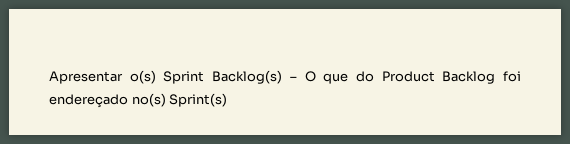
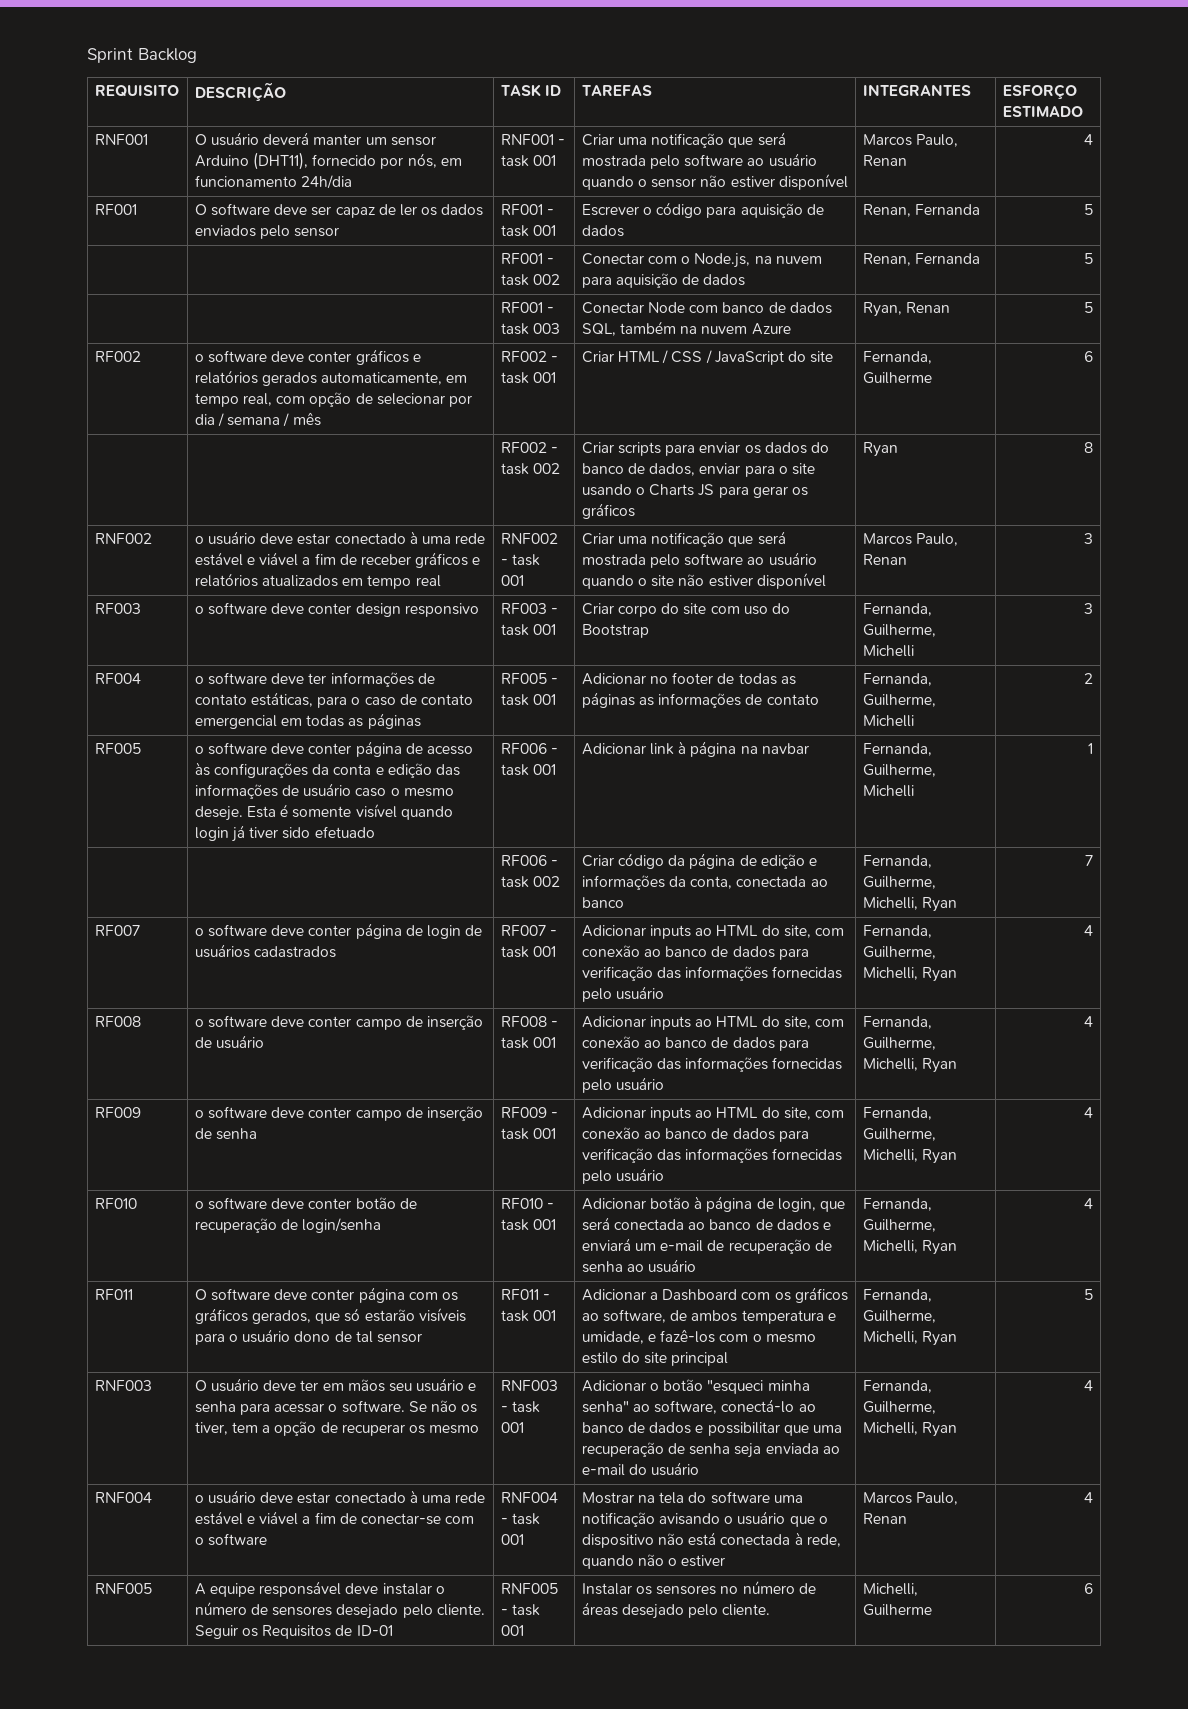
[49,70,521,84] [49,93,228,108] Apresentar o(s) Sprint Backlog(s) – O que do Product Backlog foi endereçado no(s) Sprint(s) -> [87,48,197,63] [94,85,179,97] [194,82,286,101] [500,84,562,97] [581,85,652,96] [862,85,971,96] [1002,84,1077,99] [1002,106,1083,117] [94,134,148,145] [194,132,436,146] [194,152,462,170] [194,175,353,189] [500,134,566,145] [500,155,557,167] [581,132,786,148] [581,153,817,169] [581,174,848,190] [862,134,959,147] [862,155,907,166] [1084,134,1094,145] [94,204,137,215] [194,203,484,218] [194,225,340,239] [500,204,555,215] [500,225,557,237] [581,202,824,218] [581,225,624,237] [862,204,981,217] [1084,204,1094,215] [500,253,555,264] [500,274,561,286] [581,253,822,268] [581,273,746,288] [862,253,981,266] [1084,253,1094,264] [500,302,555,313] [500,323,561,335] [581,302,832,314] [581,321,791,336] [862,302,951,317] [1084,302,1094,313] [94,351,141,362] [194,349,421,365] [194,370,468,386] [194,392,472,407] [194,412,321,427] [500,351,559,362] [500,372,557,384] [581,350,834,365] [862,351,932,364] [862,372,932,384] [1084,351,1094,362] [500,442,559,453] [500,463,561,475] [581,442,829,456] [581,463,815,477] [581,484,808,498] [581,503,635,519] [862,442,898,457] [1084,442,1094,453] [94,533,152,544] [194,531,486,545] [194,552,481,568] [194,573,441,589] [500,533,558,544] [500,554,541,566] [500,575,524,586] [581,531,786,547] [581,552,817,568] [581,573,826,589] [862,533,959,546] [862,554,907,565] [1084,533,1094,544] [94,603,141,614] [194,602,479,617] [500,603,559,614] [500,624,557,636] [581,603,790,617] [581,624,649,638] [862,603,932,616] [862,624,936,637] [862,645,914,657] [1084,603,1094,614] [94,673,141,684] [194,672,435,687] [194,692,473,708] [194,713,421,729] [500,673,559,684] [500,694,557,706] [581,672,796,685] [581,692,819,708] [862,673,932,686] [862,694,936,707] [862,715,914,727] [1084,673,1094,684] [94,743,141,754] [194,741,473,757] [194,762,460,778] [194,783,454,799] [194,804,453,821] [194,825,375,842] [500,743,559,754] [500,764,557,776] [581,741,809,757] [862,743,932,756] [862,764,936,777] [862,785,914,797] [1088,743,1094,754] [500,855,559,866] [500,876,561,888] [581,853,817,869] [581,875,828,890] [581,897,624,908] [862,855,932,868] [862,876,936,889] [862,897,958,912] [1085,855,1094,866] [94,925,140,936] [194,923,483,939] [194,944,337,958] [500,925,558,936] [500,946,557,958] [581,925,844,939] [581,945,809,960] [581,966,843,981] [581,986,665,1002] [862,925,932,938] [862,946,936,959] [862,967,958,982] [1084,925,1094,936] [94,1016,141,1027] [194,1015,483,1030] [194,1035,265,1049] [500,1016,559,1027] [500,1037,557,1049] [581,1016,844,1030] [581,1036,809,1051] [581,1057,843,1072] [581,1077,665,1093] [862,1016,932,1029] [862,1037,936,1050] [862,1058,958,1073] [1084,1016,1094,1027] [94,1107,141,1118] [194,1106,483,1121] [194,1128,258,1140] [500,1107,559,1118] [500,1128,557,1140] [581,1107,844,1121] [581,1127,809,1142] [581,1148,843,1163] [581,1168,665,1184] [862,1107,932,1120] [862,1128,936,1141] [862,1149,958,1164] [1084,1107,1094,1118] [94,1198,137,1209] [194,1197,417,1210] [194,1218,382,1233] [500,1198,555,1209] [500,1219,557,1231] [581,1196,845,1212] [581,1217,831,1231] [581,1238,832,1254] [581,1259,697,1273] [862,1198,932,1211] [862,1219,936,1232] [862,1240,958,1255] [1084,1198,1094,1209] [94,1289,133,1300] [194,1287,458,1303] [194,1308,466,1324] [194,1329,422,1345] [500,1289,551,1300] [500,1310,557,1322] [581,1287,848,1303] [581,1309,836,1324] [581,1329,816,1344] [581,1352,729,1366] [862,1289,932,1302] [862,1310,936,1323] [862,1331,958,1346] [1084,1289,1094,1300] [94,1380,152,1391] [194,1378,477,1392] [194,1400,478,1415] [194,1421,480,1436] [500,1380,558,1391] [500,1401,541,1413] [500,1422,524,1433] [581,1379,810,1394] [581,1399,816,1414] [581,1422,842,1436] [581,1442,840,1458] [581,1462,700,1476] [862,1380,932,1393] [862,1401,936,1414] [862,1422,958,1437] [1084,1380,1094,1391] [94,1492,152,1503] [194,1490,486,1504] [194,1511,475,1525] [194,1533,268,1546] [500,1492,558,1503] [500,1513,541,1525] [500,1534,524,1545] [581,1491,803,1504] [581,1511,828,1527] [581,1532,841,1548] [581,1554,726,1569] [862,1492,959,1505] [862,1513,907,1524] [1084,1492,1094,1503] [94,1583,152,1594] [194,1581,445,1597] [194,1602,485,1619] [194,1625,393,1639] [500,1583,558,1594] [500,1604,541,1616] [500,1625,524,1636] [581,1581,816,1595] [581,1602,771,1619] [862,1583,918,1596] [862,1604,932,1616] [1084,1583,1094,1594] Sprint Backlog // REQUISITO | DESCRIÇÃO | TASK ID | TAREFAS | INTEGRANTES | ESFORÇO ESTIMADO // RNF001 | O usuário deverá manter um sensor Arduino (DHT11), fornecido por nós, em funcionamento 24h/dia | RNF001 - task 001 | Criar uma notificação que será mostrada pelo software ao usuário quando o sensor não estiver disponível | Marcos Paulo, Renan | 4 // RF001 | O software deve ser capaz de ler os dados enviados pelo sensor | RF001 - task 001 | Escrever o código para aquisição de dados | Renan, Fernanda | 5 // | | RF001 - task 002 | Conectar com o Node.js, na nuvem para aquisição de dados | Renan, Fernanda | 5 // | | RF001 - task 003 | Conectar Node com banco de dados SQL, também na nuvem Azure | Ryan, Renan | 5 // RF002 | o software deve conter gráficos e relatórios gerados automaticamente, em tempo real, com opção de selecionar por dia / semana / mês | RF002 - task 001 | Criar HTML / CSS / JavaScript do site | Fernanda, Guilherme | 6 // | | RF002 - task 002 | Criar scripts para enviar os dados do banco de dados, enviar para o site usando o Charts JS para gerar os gráficos | Ryan | 8 // RNF002 | o usuário deve estar conectado à uma rede estável e viável a fim de receber gráficos e relatórios atualizados em tempo real | RNF002 - task 001 | Criar uma notificação que será mostrada pelo software ao usuário quando o site não estiver disponível | Marcos Paulo, Renan | 3 // RF003 | o software deve conter design responsivo | RF003 - task 001 | Criar corpo do site com uso do Bootstrap | Fernanda, Guilherme, Michelli | 3 // RF004 | o software deve ter informações de contato estáticas, para o caso de contato emergencial em todas as páginas | RF005 - task 001 | Adicionar no footer de todas as páginas as informações de contato | Fernanda, Guilherme, Michelli | 2 // RF005 | o software deve conter página de acesso às configurações da conta e edição das informações de usuário caso o mesmo deseje. Esta é somente visível quando login já tiver sido efetuado | RF006 - task 001 | Adicionar link à página na navbar | Fernanda, Guilherme, Michelli | 1 // | | RF006 - task 002 | Criar código da página de edição e informações da conta, conectada ao banco | Fernanda, Guilherme, Michelli, Ryan | 7 // RF007 | o software deve conter página de login de usuários cadastrados | RF007 - task 001 | Adicionar inputs ao HTML do site, com conexão ao banco de dados para verificação das informações fornecidas pelo usuário | Fernanda, Guilherme, Michelli, Ryan | 4 // RF008 | o software deve conter campo de inserção de usuário | RF008 - task 001 | Adicionar inputs ao HTML do site, com conexão ao banco de dados para verificação das informações fornecidas pelo usuário | Fernanda, Guilherme, Michelli, Ryan | 4 // RF009 | o software deve conter campo de inserção de senha | RF009 - task 001 | Adicionar inputs ao HTML do site, com conexão ao banco de dados para verificação das informações fornecidas pelo usuário | Fernanda, Guilherme, Michelli, Ryan | 4 // RF010 | o software deve conter botão de recuperação de login/senha | RF010 - task 001 | Adicionar botão à página de login, que será conectada ao banco de dados e enviará um e-mail de recuperação de senha ao usuário | Fernanda, Guilherme, Michelli, Ryan | 4 // RF011 | O software deve conter página com os gráficos gerados, que só estarão visíveis para o usuário dono de tal sensor | RF011 - task 001 | Adicionar a Dashboard com os gráficos ao software, de ambos temperatura e umidade, e fazê-los com o mesmo estilo do site principal | Fernanda, Guilherme, Michelli, Ryan | 5 // RNF003 | O usuário deve ter em mãos seu usuário e senha para acessar o software. Se não os tiver, tem a opção de recuperar os mesmo | RNF003 - task 001 | Adicionar o botão "esqueci minha senha" ao software, conectá-lo ao banco de dados e possibilitar que uma recuperação de senha seja enviada ao e-mail do usuário | Fernanda, Guilherme, Michelli, Ryan | 4 // RNF004 | o usuário deve estar conectado à uma rede estável e viável a fim de conectar-se com o software | RNF004 - task 001 | Mostrar na tela do software uma notificação avisando o usuário que o dispositivo não está conectada à rede, quando não o estiver | Marcos Paulo, Renan | 4 // RNF005 | A equipe responsável deve instalar o número de sensores desejado pelo cliente. Seguir os Requisitos de ID-01 | RNF005 - task 001 | Instalar os sensores no número de áreas desejado pelo cliente. | Michelli, Guilherme | 6

